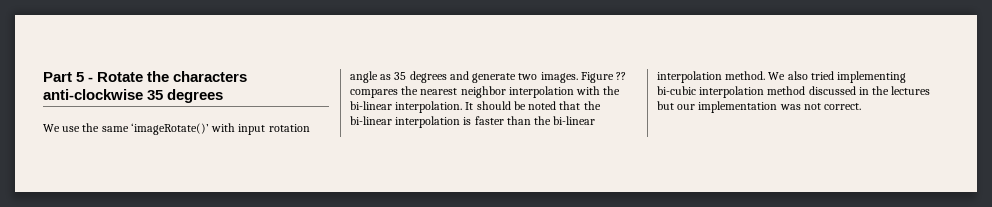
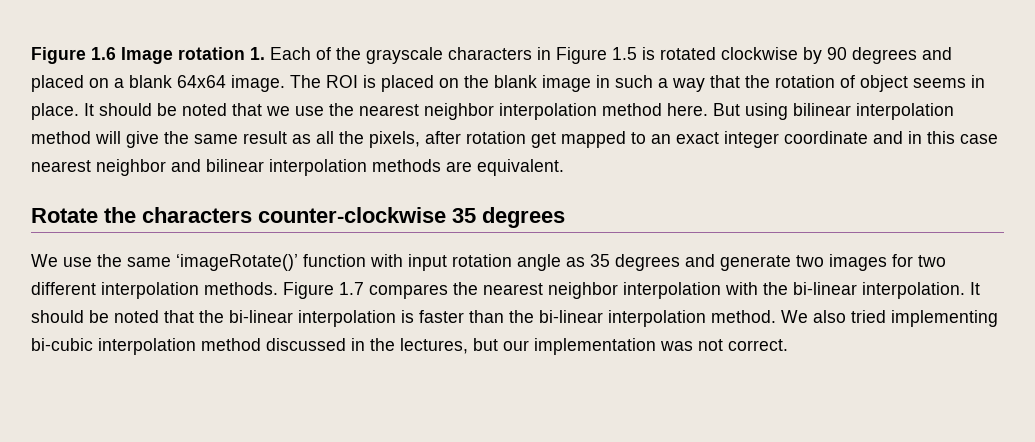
[43,72,94,82] Part 5 - -> [31,47,952,64] [31,75,985,92] [31,103,954,120] [31,131,998,148] [31,159,564,176] Figure 1.6 Image rotation 1. Each of the grayscale characters in Figure 1.5 is rotated clockwise by 90 degrees and placed on a blank 64x64 image. The ROI is placed on the blank image in such a way that the rotation of object seems in place. It should be noted that we use the nearest neighbor interpolation method here. But using bilinear interpolation method will give the same result as all the pixels, after rotation get mapped to an exact integer coordinate and in this case nearest neighbor and bilinear interpolation methods are equivalent. //
[43,89,143,100] anti-clockwise -> [258,207,446,223] counter-clockwise
(209, 129) none -> [303,254,366,267] function
[540,72,627,83] images. Figure ?? -> [829,254,946,271] [31,282,364,299] images for two different interpolation methods. Figure 1.7
[891,86,931,95] lectures -> [400,338,468,354] lectures,

